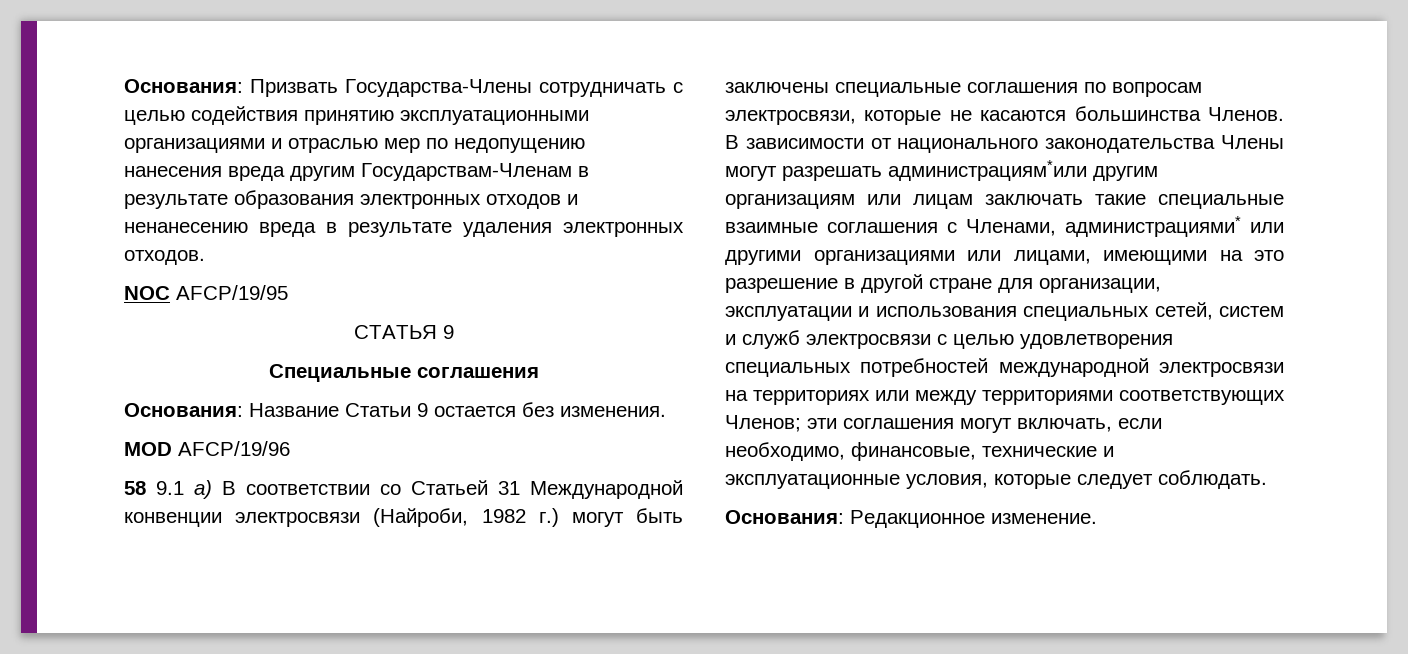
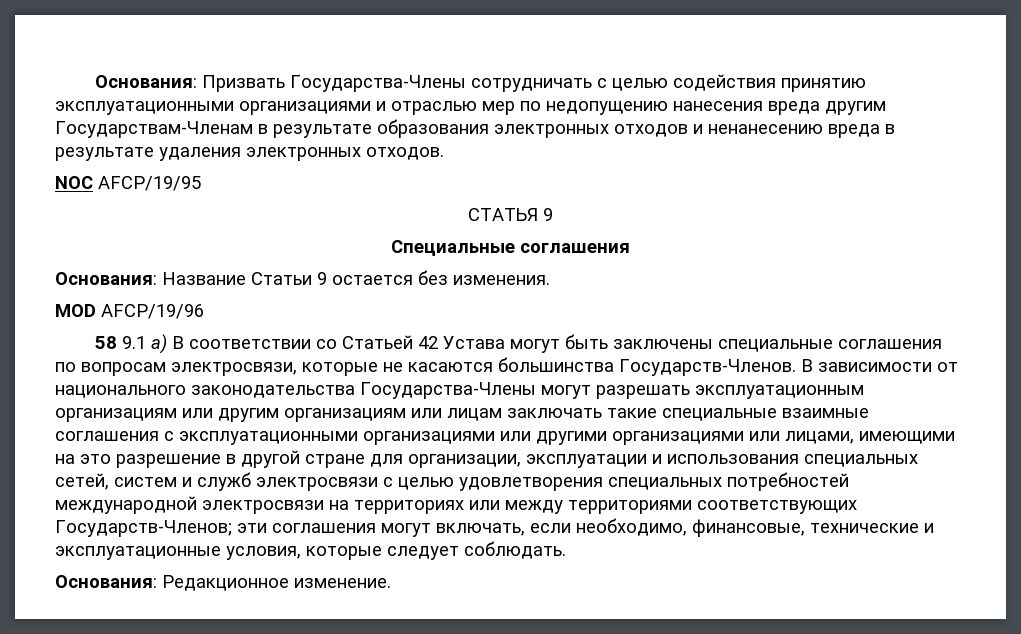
[498,480,683,499] [124,508,559,527] 31 Международной конвенции электросвязи (Найроби, 1982 г.) -> [417,336,505,349] 42 Устава
[1208,107,1284,121] Членов. -> [619,359,796,376] Государств-Членов.
[1221,135,1284,149] Члены -> [360,382,536,399] Государства-Члены
[888,160,1087,181] администрациям*или -> [695,385,864,399] [55,408,213,422] эксплуатационным организациям или
[966,216,1241,237] Членами, администрациями* -> [179,431,495,445] эксплуатационными организациями
[725,415,801,432] Членов; -> [55,520,232,537] Государств-Членов;

